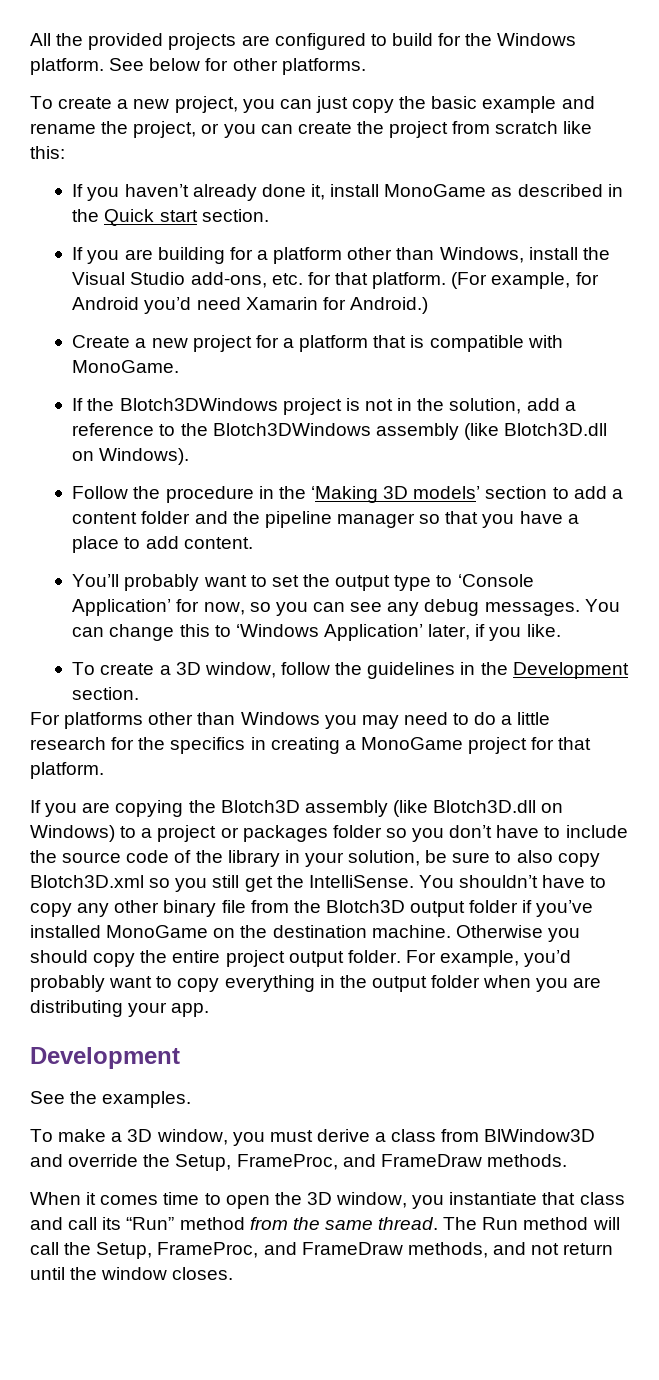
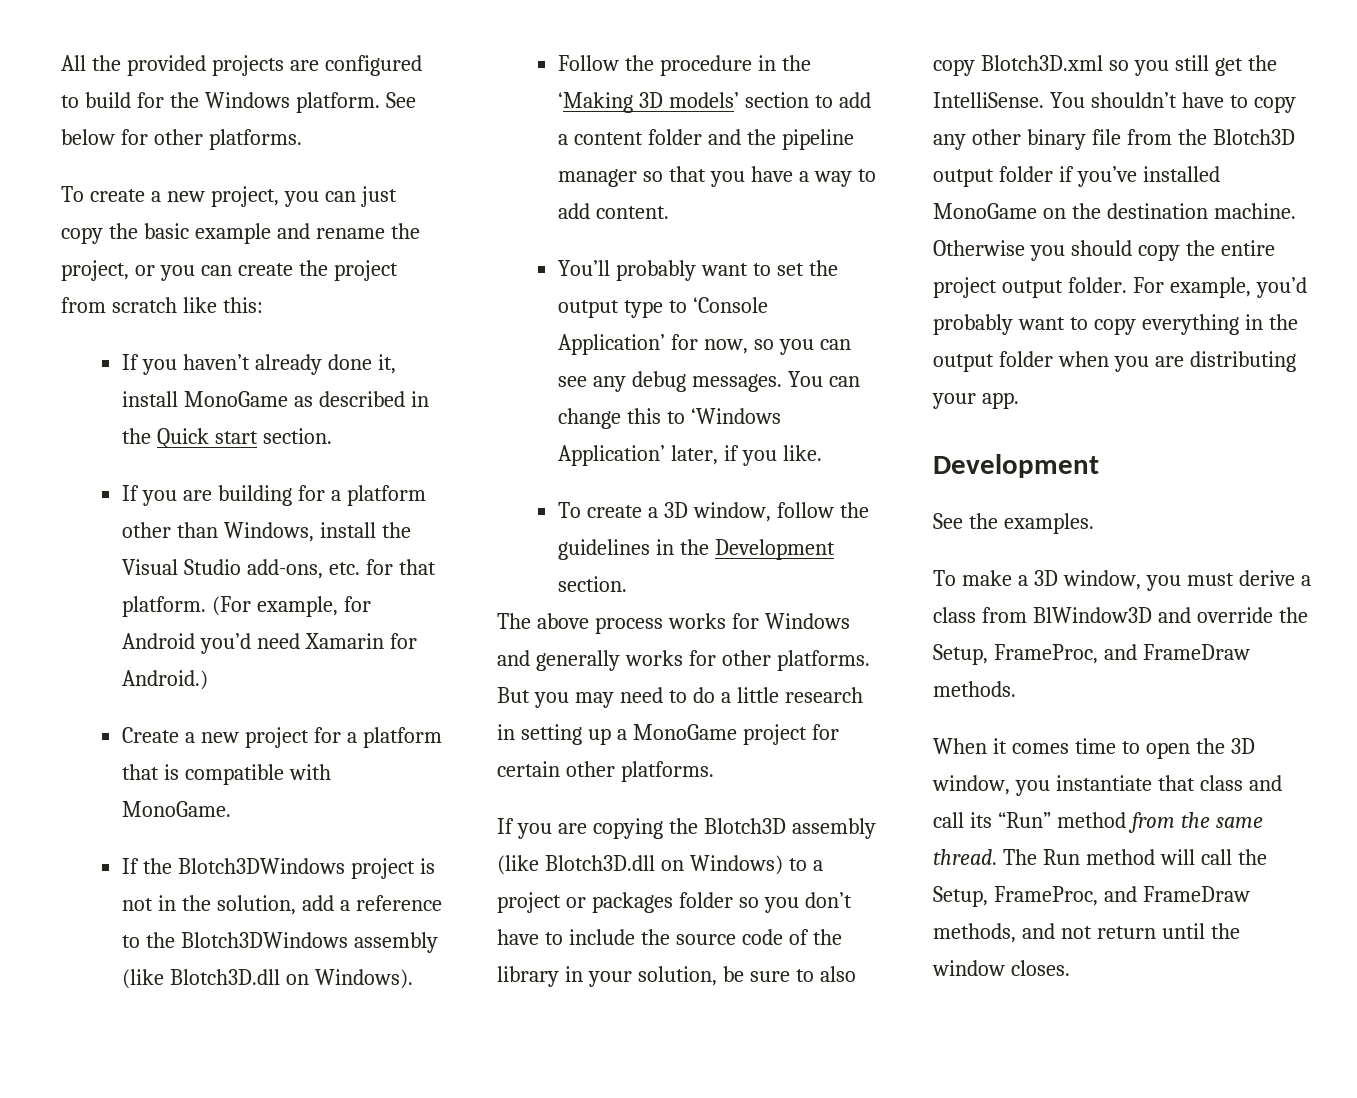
[72,536,120,553] place -> [813,171,852,187] way
[30,712,320,729] For platforms other than Windows -> [497,613,850,634] [497,650,870,671] [497,687,530,703] The above process works for Windows and generally works for other platforms. But
[111,737,340,754] for the specifics in creating -> [497,724,611,745] in setting up
[558,737,592,750] [30,762,104,779] that platform. -> [497,761,714,782] certain other platforms.

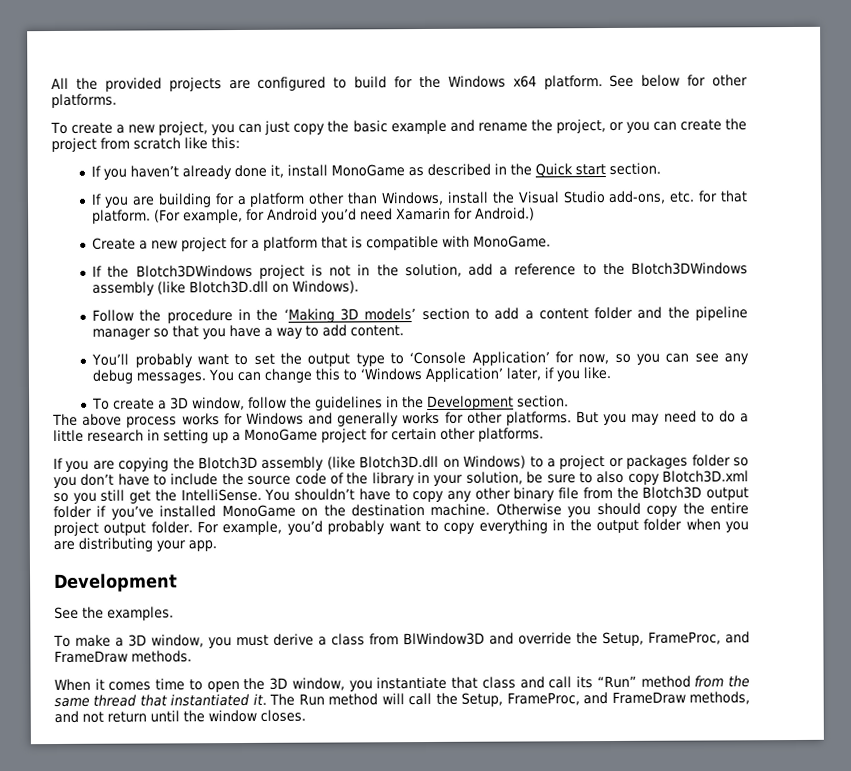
(290, 100) none -> [512,75,537,88] x64
[933,849,997,865] thread. -> [93,693,267,707] thread that instantiated it.

